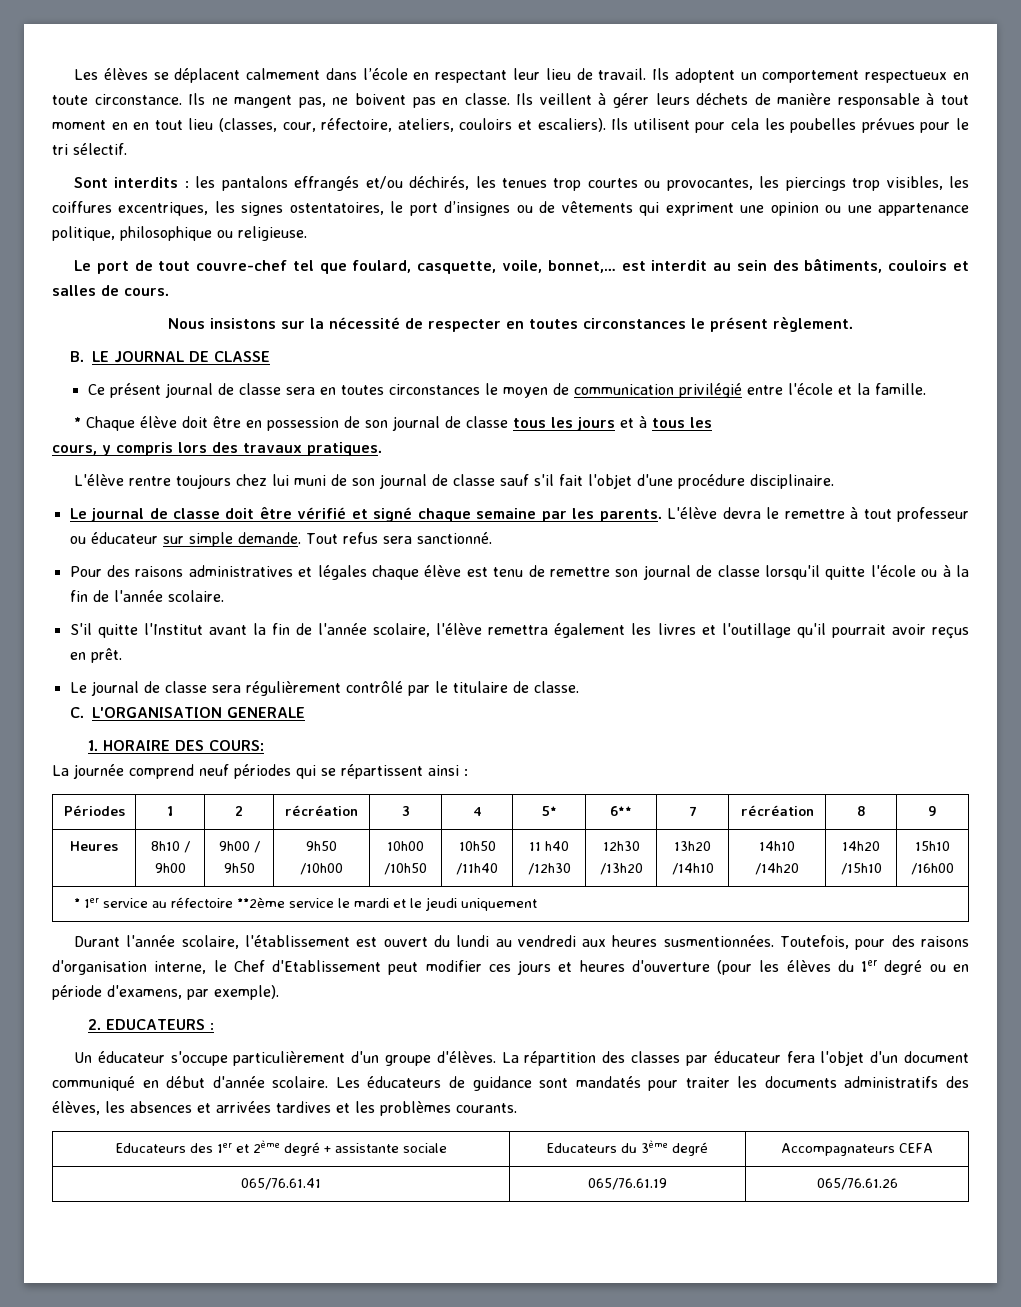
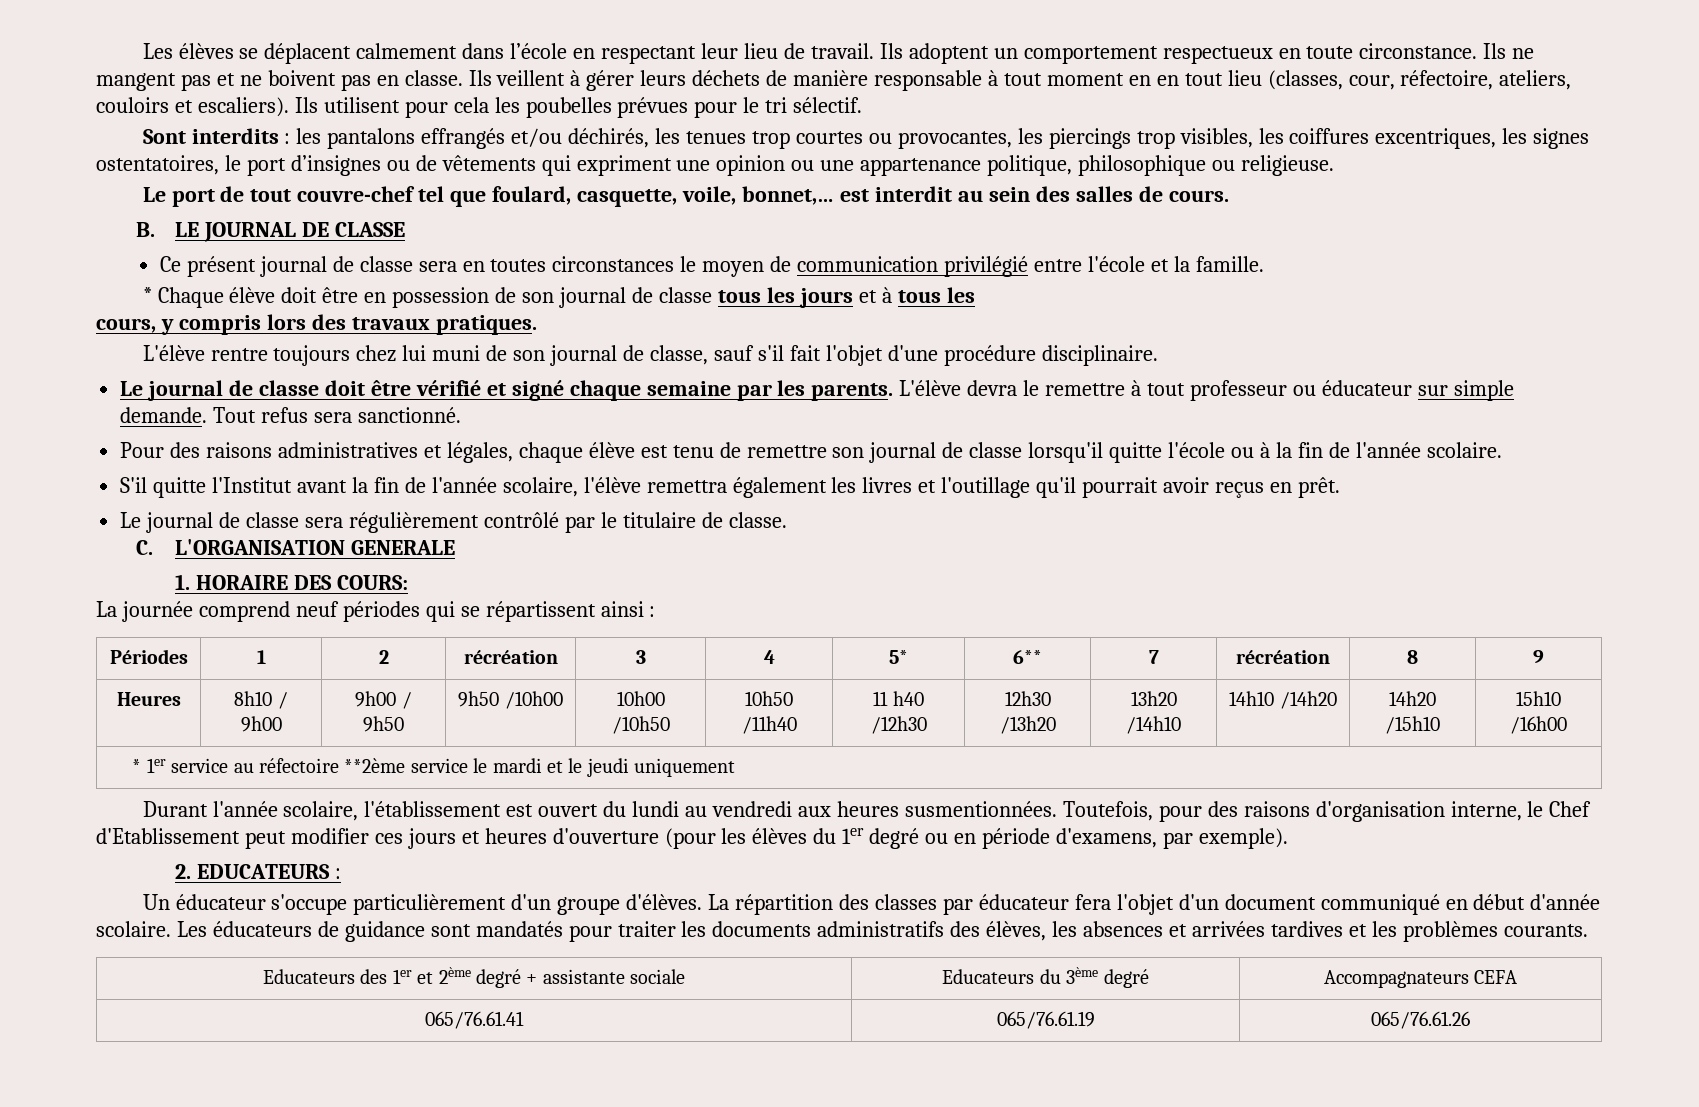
[298,97,326,108] pas, -> [180,73,235,91] pas et
[804,259,970,273] bâtiments, couloirs et -> (1070, 194) none
[168,317,853,332] // Nous insistons sur la nécessité de respecter en toutes circonstances le présent règlement. -> (1229, 196) none
[452,474,495,486] classe -> [649,345,708,365] classe,
[317,565,367,580] légales -> [446,442,513,463] légales,

